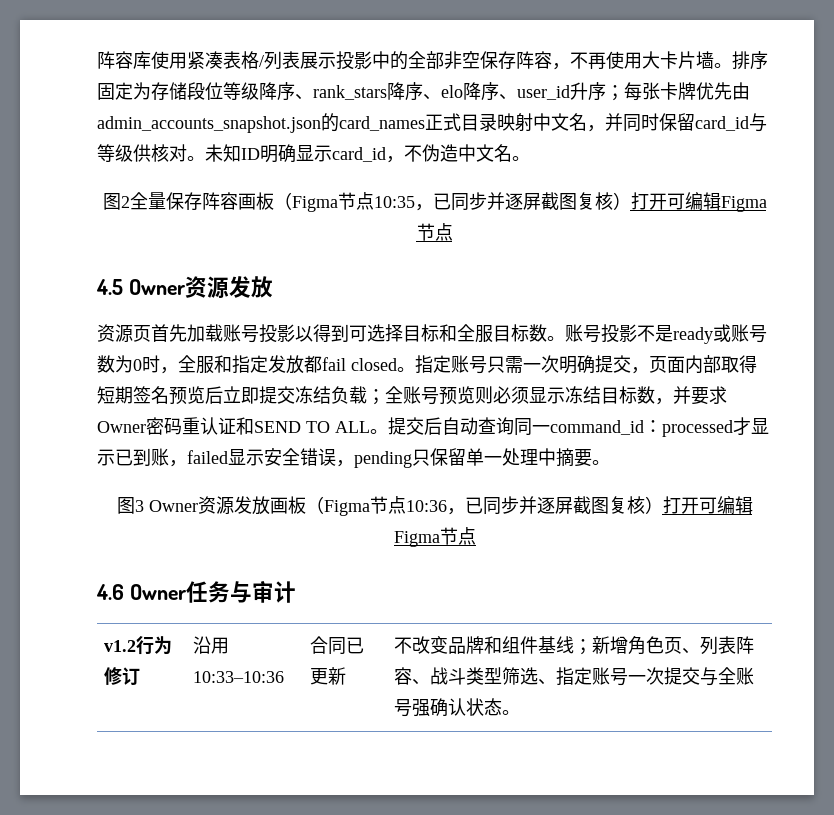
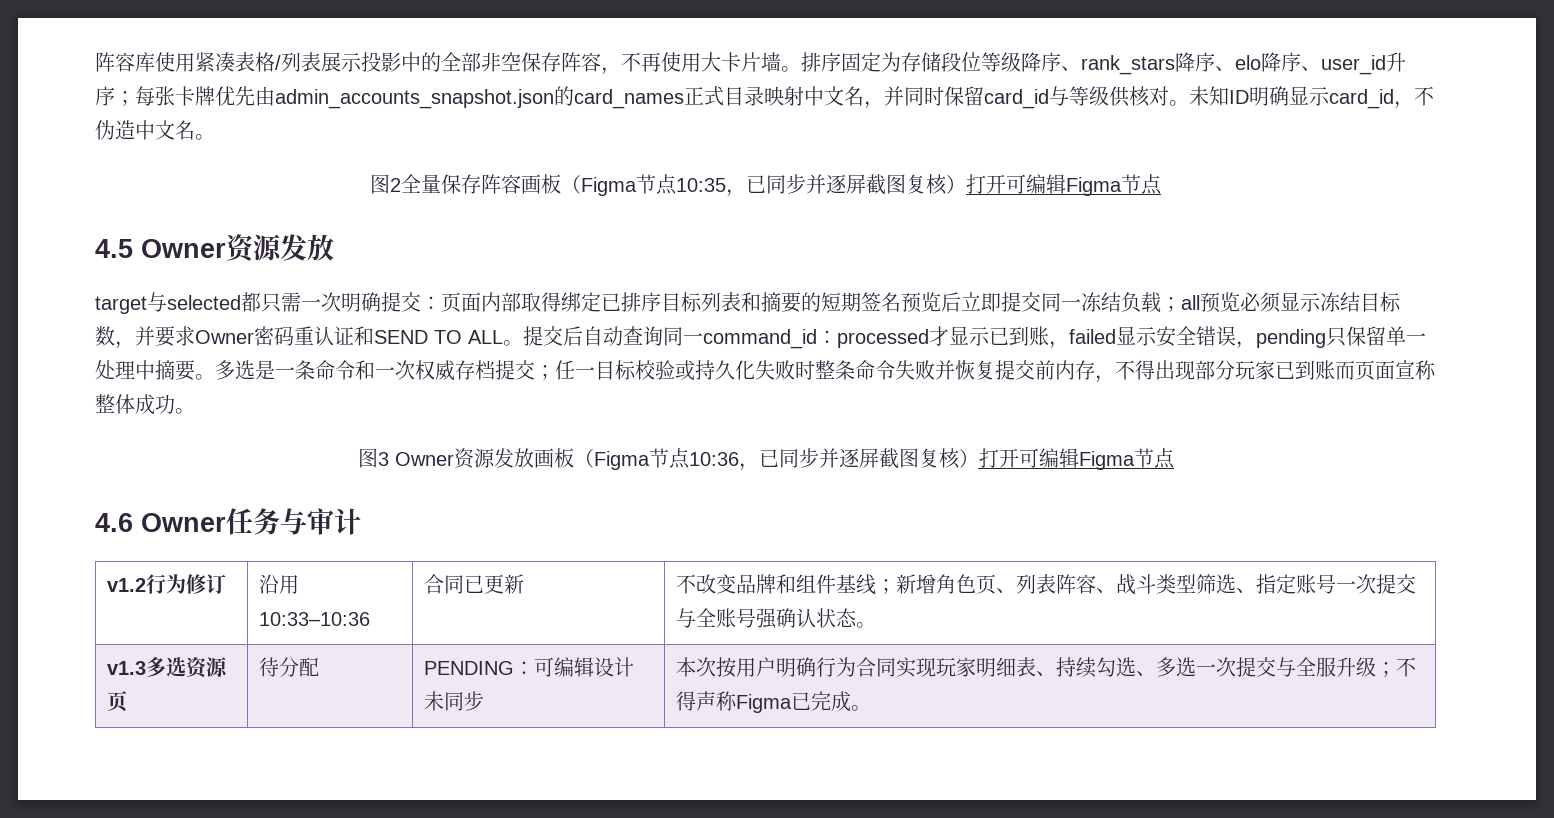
[97,324,767,344] [97,355,487,374] 资源页首先加载账号投影以得到可选择目标和全服目标数。账号投影不是ready或账号数为0时，全服和指定发放都fail closed。指定账号 -> [95,292,261,314] target与selected都
[631,367,649,374] ， -> [421,296,441,310] ：
(757, 364) none -> [561,292,821,313] 绑定已排序目标列表和摘要的
(295, 395) none -> [1041,293,1081,312] 同一
[385,386,493,405] 全账号预览则 -> [1181,292,1240,313] all预览
(610, 462) none -> [215,360,1436,383] [95,394,195,415] 多选是一条命令和一次权威存档提交；任一目标校验或持久化失败时整条命令失败并恢复提交前内存，不得出现部分玩家已到账而页面宣称整体成功。
(521, 712) none -> [107,657,229,679] [107,691,128,712] [259,657,320,677] [424,657,635,677] [424,691,485,711] [676,657,1417,678] [676,691,872,713] // v1.3多选资源页 | 待分配 | PENDING：可编辑设计未同步 | 本次按用户明确行为合同实现玩家明细表、持续勾选、多选一次提交与全服升级；不得声称Figma已完成。

